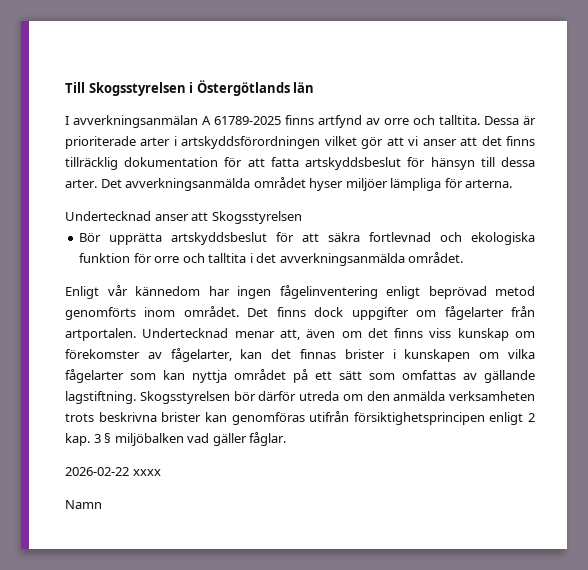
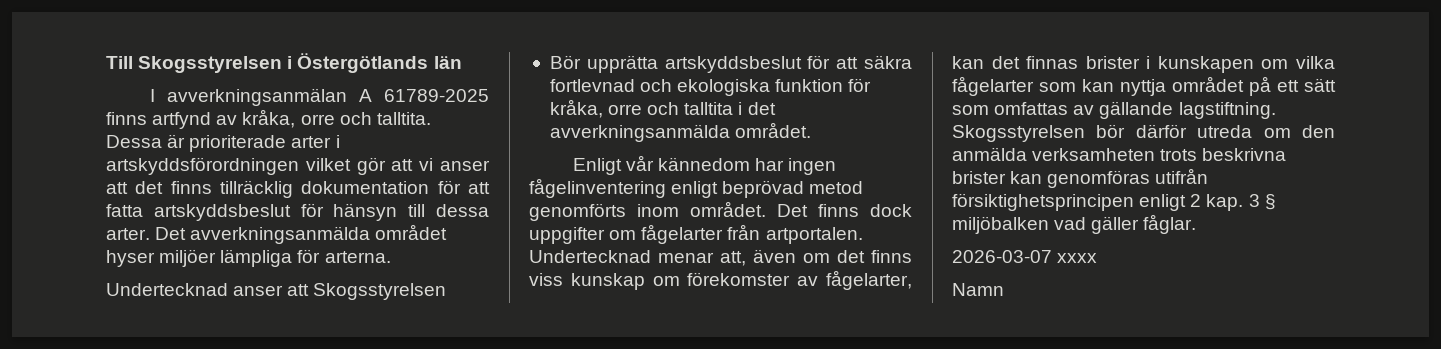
(380, 121) none -> [242,109,296,128] kråka,
(152, 258) none -> [549,99,603,118] kråka,
[65,467,129,476] 2026-02-22 -> [952,250,1052,263] 2026-03-07

